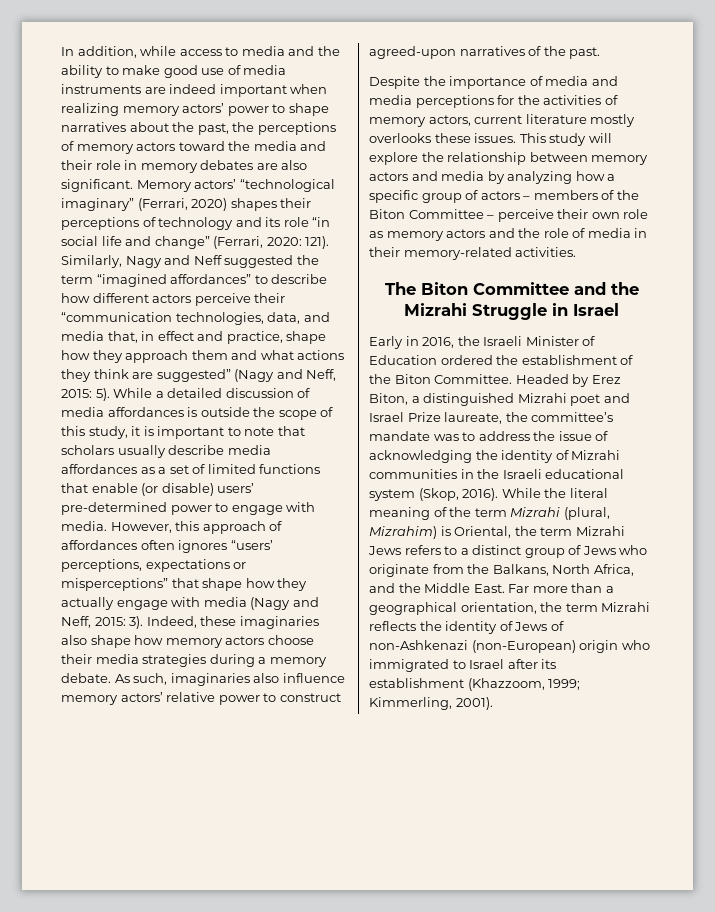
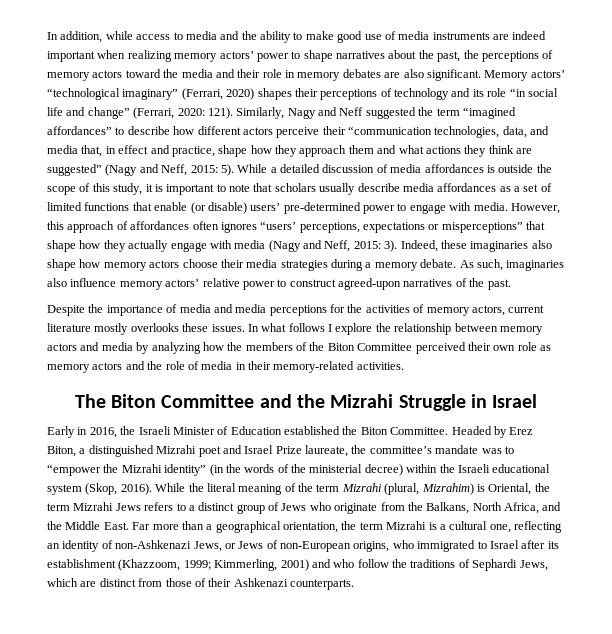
[519,133,612,146] This study will -> [247,323,332,332] In what follows I
[607,174,616,181] [369,190,531,203] a specific group of actors – -> [227,342,243,351] the
[487,209,554,222] – perceive -> [415,342,466,354] perceived
[440,355,634,365] ordered the establishment of -> [284,426,340,435] established
[478,431,609,441] [369,450,621,463] [369,469,474,479] address the issue of acknowledging the identity of Mizrahi communities in -> [47,464,438,476] “empower the Mizrahi identity” (in the words of the ministerial decree) within
[369,621,564,634] [369,640,619,653] reflects the identity of Jews of non-Ashkenazi (non-European) origin -> [428,521,562,533] [47,540,390,552] is a cultural one, reflecting an identity of non-Ashkenazi Jews, or Jews of non-European origins,
[455,697,493,710] 2001). -> [280,559,548,571] [47,578,354,590] 2001) and who follow the traditions of Sephardi Jews, which are distinct from those of their Ashkenazi counterparts.

